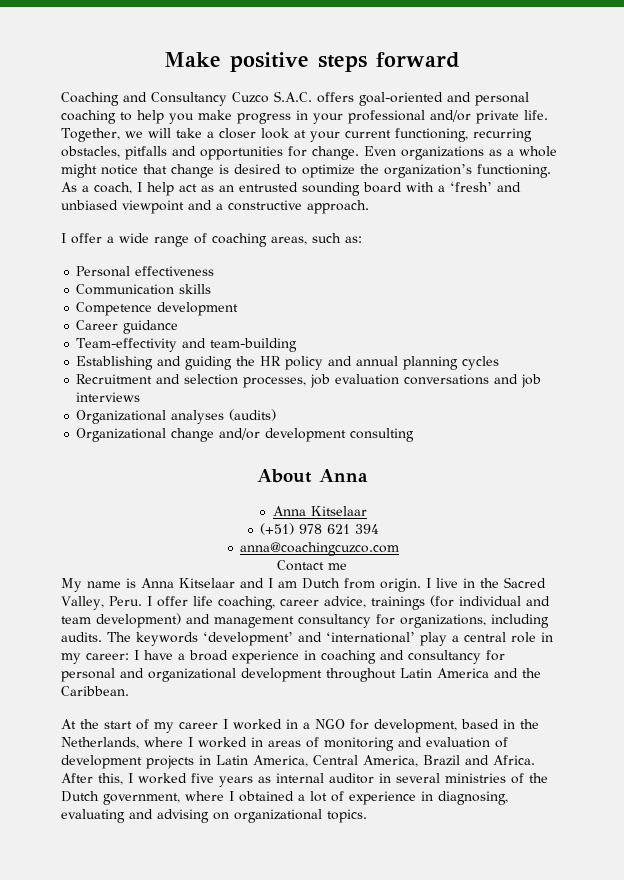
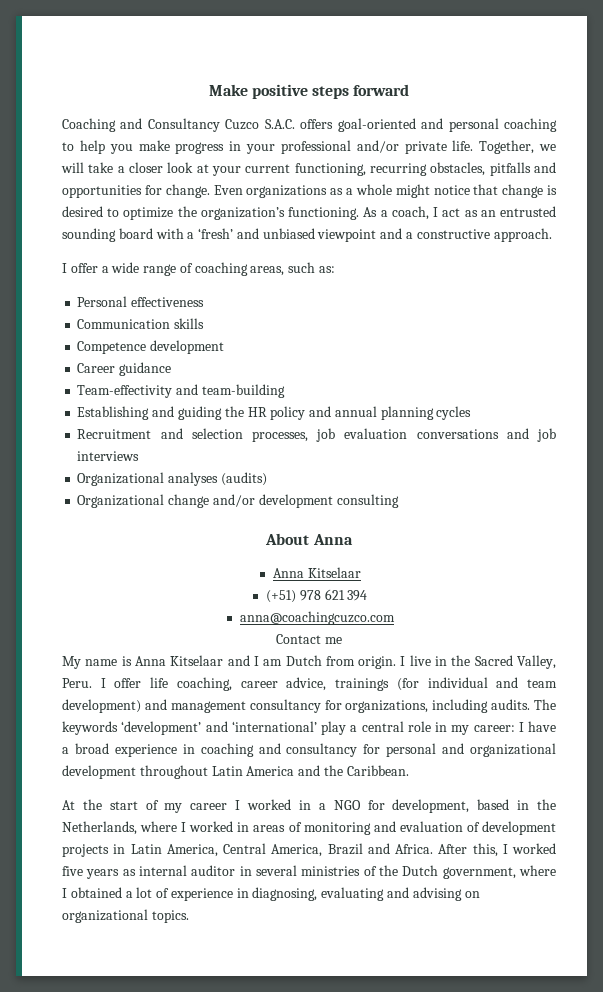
[147,182,174,196] help -> (439, 212) none

